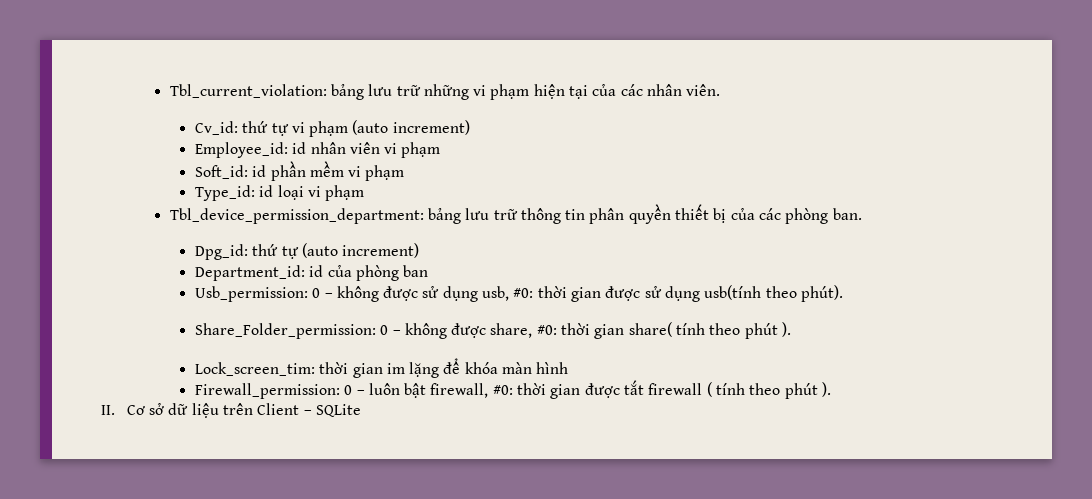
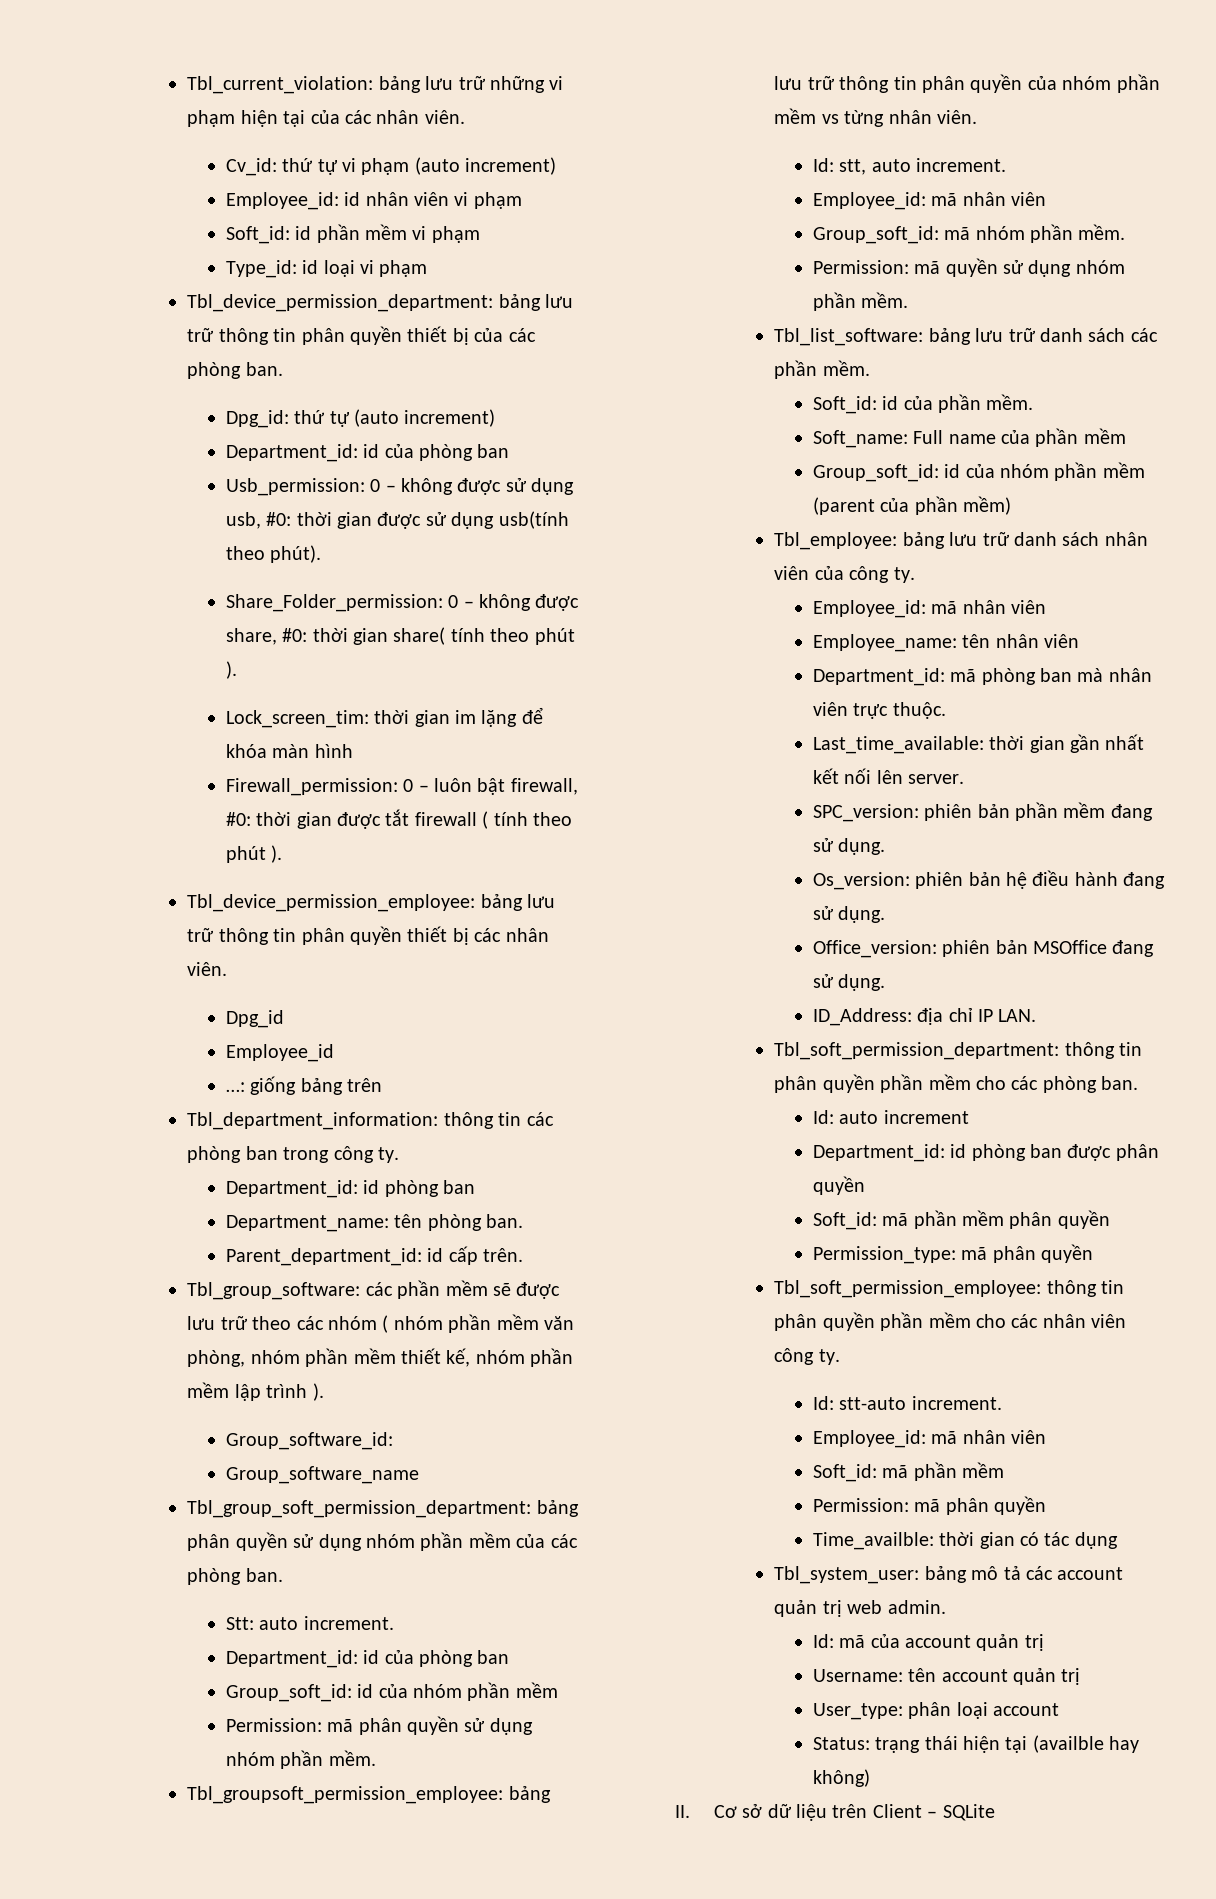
(832, 389) none -> [187,894,556,912] [187,926,549,945] [187,962,228,976] [225,1010,284,1028] [225,1044,334,1062] [225,1076,382,1095] [187,1112,554,1130] [187,1146,399,1163] [225,1180,475,1198] [225,1214,523,1232] [225,1246,523,1266] [187,1280,561,1300] [187,1314,574,1333] [187,1348,574,1367] [187,1382,324,1401] [225,1432,393,1450] [225,1466,419,1484] [187,1500,579,1518] [187,1532,578,1551] [187,1568,283,1585] [225,1616,394,1630] [225,1650,510,1668] [225,1682,558,1702] [225,1716,533,1735] [225,1750,376,1769] [187,1786,551,1804] [774,74,1160,93] [774,108,977,127] [812,158,1006,175] [812,192,1046,210] [812,224,1126,244] [812,258,1125,277] [812,292,909,311] [774,328,1158,346] [774,360,870,379] [812,394,1034,414] [812,428,1126,448] [812,462,1145,482] [812,496,1011,515] [774,532,1148,550] [774,566,915,583] [812,600,1046,618] [812,634,1079,652] [812,668,1152,686] [812,702,946,719] [812,734,1145,754] [812,768,964,784] [812,802,1153,822] [812,838,886,855] [812,870,1166,890] [812,906,886,923] [812,940,1155,958] [812,974,886,991] [812,1008,1037,1026] [774,1042,1143,1060] [774,1074,1139,1093] [812,1110,969,1124] [812,1144,1159,1162] [812,1176,865,1195] [812,1210,1110,1230] [812,1244,1093,1264] [774,1280,1125,1298] [774,1312,1127,1331] [774,1348,840,1365] [812,1396,1002,1410] [812,1430,1046,1448] [812,1462,1004,1482] [812,1496,1046,1515] [812,1532,1118,1550] [774,1566,1124,1584] [774,1600,946,1617] [812,1634,1044,1651] [812,1668,1081,1685] [812,1702,1059,1720] [812,1735,1140,1753] [812,1769,870,1787] // Tbl_device_permission_employee: bảng lưu trữ thông tin phân quyền thiết bị các nhân viên. // Dpg_id // Employee_id // …: giống bảng trên // Tbl_department_information: thông tin các phòng ban trong công ty. // Department_id: id phòng ban // Department_name: tên phòng ban. // Parent_department_id: id cấp trên. // Tbl_group_software: các phần mềm sẽ được lưu trữ theo các nhóm ( nhóm phần mềm văn phòng, nhóm phần mềm thiết kế, nhóm phần mềm lập trình ). // Group_software_id: // Group_software_name // Tbl_group_soft_permission_department: bảng phân quyền sử dụng nhóm phần mềm của các phòng ban. // Stt: auto increment. // Department_id: id của phòng ban // Group_soft_id: id của nhóm phần mềm // Permission: mã phân quyền sử dụng nhóm phần mềm. // Tbl_groupsoft_permission_employee: bảng lưu trữ thông tin phân quyền của nhóm phần mềm vs từng nhân viên. // Id: stt, auto increment. // Employee_id: mã nhân viên // Group_soft_id: mã nhóm phần mềm. // Permission: mã quyền sử dụng nhóm phần mềm. // Tbl_list_software: bảng lưu trữ danh sách các phần mềm. // Soft_id: id của phần mềm. // Soft_name: Full name của phần mềm // Group_soft_id: id của nhóm phần mềm (parent của phần mềm) // Tbl_employee: bảng lưu trữ danh sách nhân viên của công ty. // Employee_id: mã nhân viên // Employee_name: tên nhân viên // Department_id: mã phòng ban mà nhân viên trực thuộc. // Last_time_available: thời gian gần nhất kết nối lên server. // SPC_version: phiên bản phần mềm đang sử dụng. // Os_version: phiên bản hệ điều hành đang sử dụng. // Office_version: phiên bản MSOffice đang sử dụng. // ID_Address: địa chỉ IP LAN. // Tbl_soft_permission_department: thông tin phân quyền phần mềm cho các phòng ban. // Id: auto increment // Department_id: id phòng ban được phân quyền // Soft_id: mã phần mềm phân quyền // Permission_type: mã phân quyền // Tbl_soft_permission_employee: thông tin phân quyền phần mềm cho các nhân viên công ty. // Id: stt-auto increment. // Employee_id: mã nhân viên // Soft_id: mã phần mềm // Permission: mã phân quyền // Time_availble: thời gian có tác dụng // Tbl_system_user: bảng mô tả các account quản trị web admin. // Id: mã của account quản trị // Username: tên account quản trị // User_type: phân loại account // Status: trạng thái hiện tại (availble hay không)

